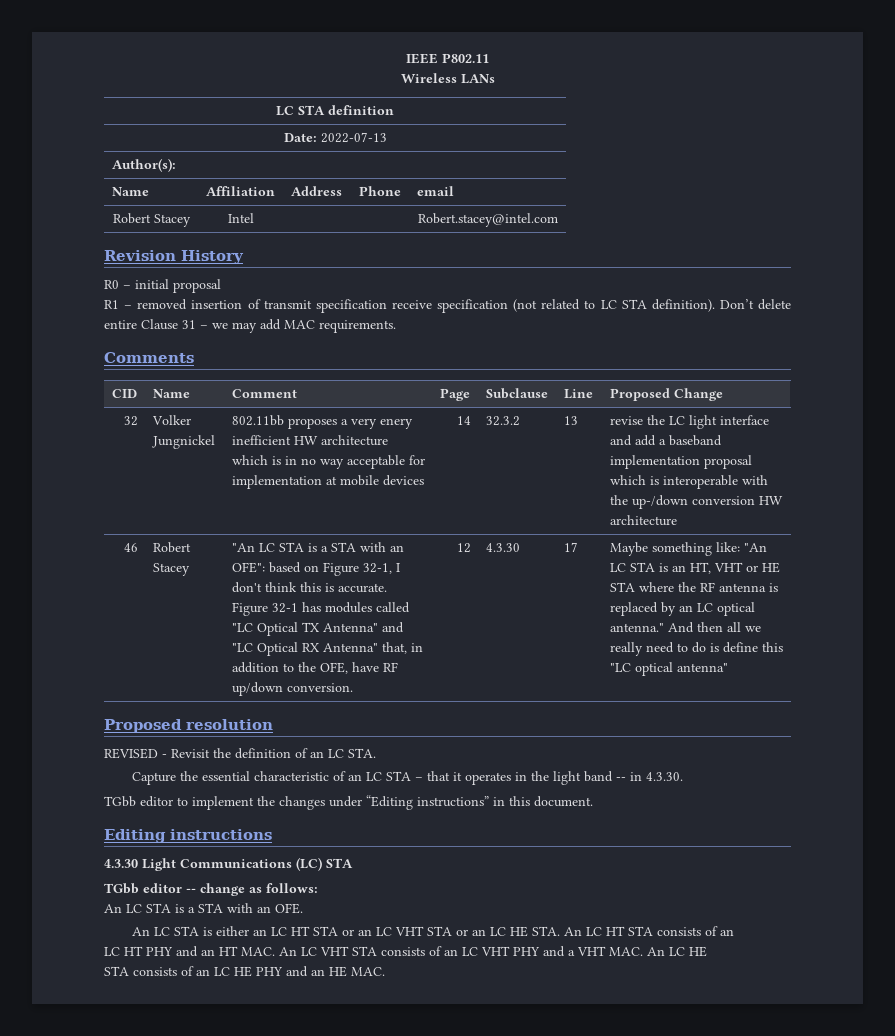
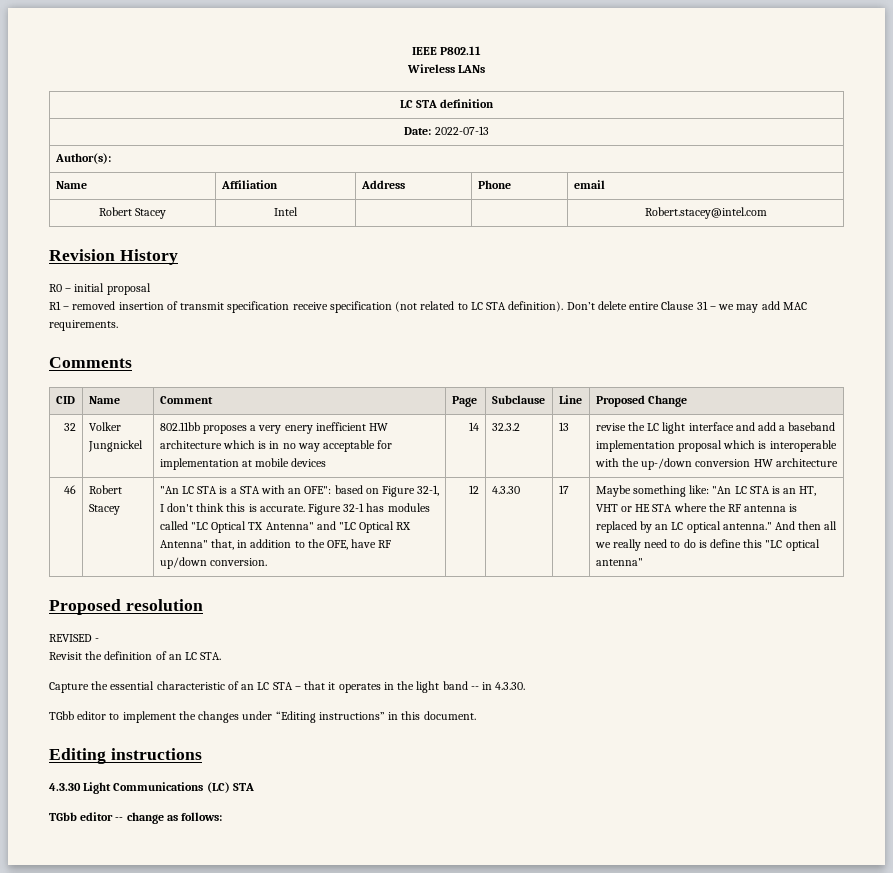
(167, 756) none -> (100, 640) //
[104,903,303,914] [131,926,734,937] [104,946,707,957] [104,966,385,977] // An LC STA is a STA with an OFE. // An LC STA is either an LC HT STA or an LC VHT STA or an LC HE STA. An LC HT STA consists of an // LC HT PHY and an HT MAC. An LC VHT STA consists of an LC VHT PHY and a VHT MAC. An LC HE // STA consists of an LC HE PHY and an HE MAC. -> (223, 816) none

